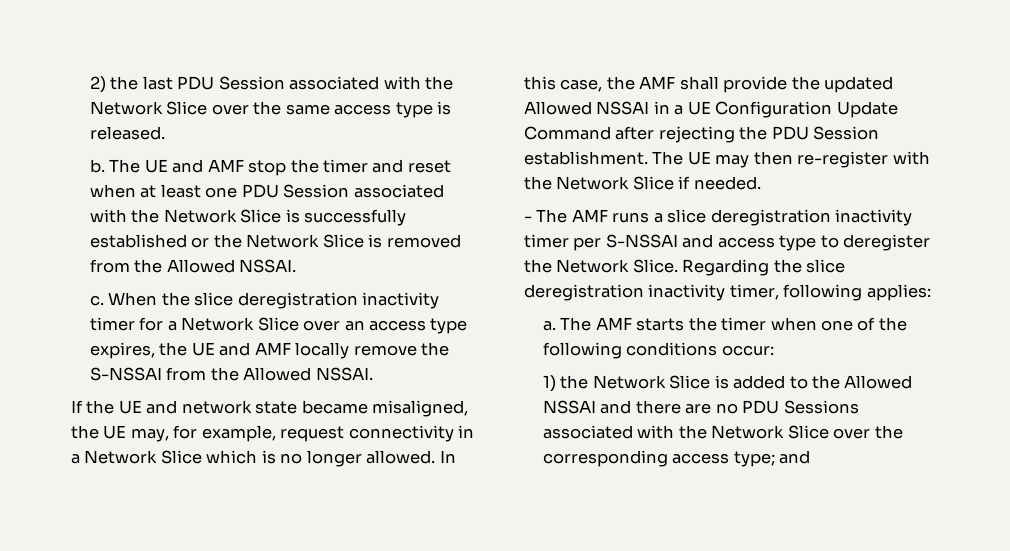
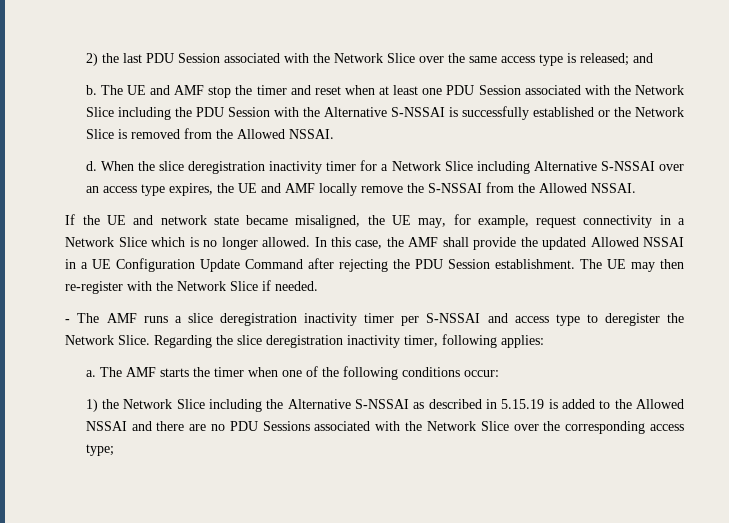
[89,126,165,140] released. -> [579,53,653,66] released; and
(282, 216) none -> [117,107,445,120] including the PDU Session with the Alternative S-NSSAI
[89,295,104,306] c. -> [85,161,97,171] d.
(299, 324) none -> [476,161,655,174] including Alternative S-NSSAI
(711, 382) none -> [209,399,545,412] including the Alternative S-NSSAI as described in 5.15.19
[779,450,811,464] and -> (114, 450) none

